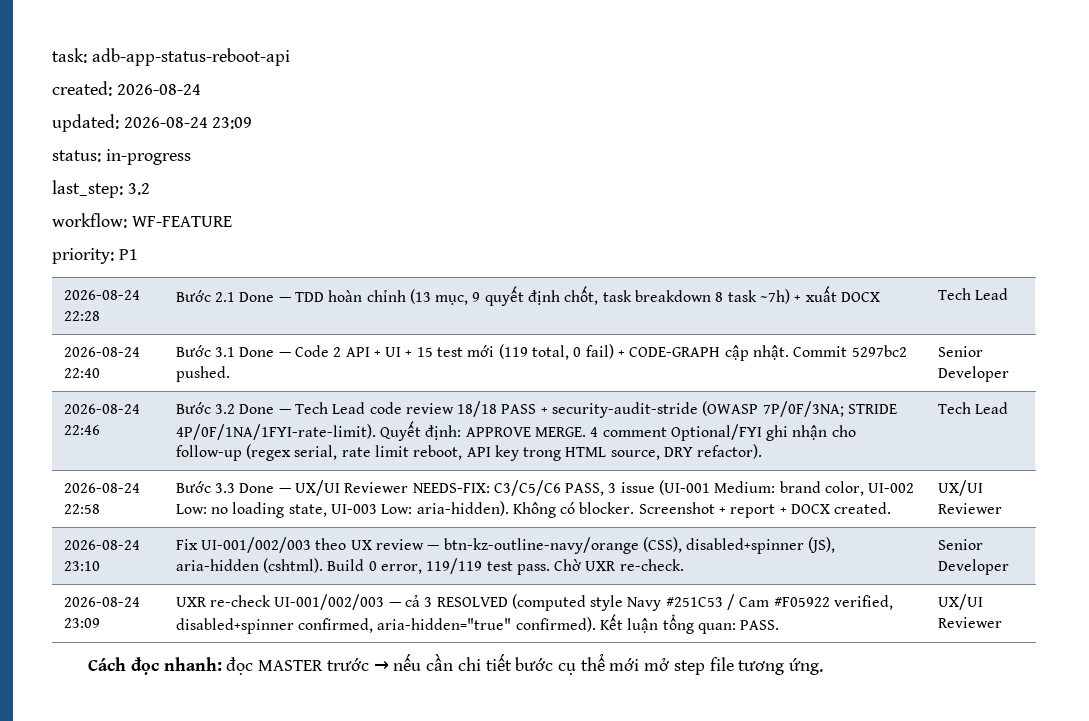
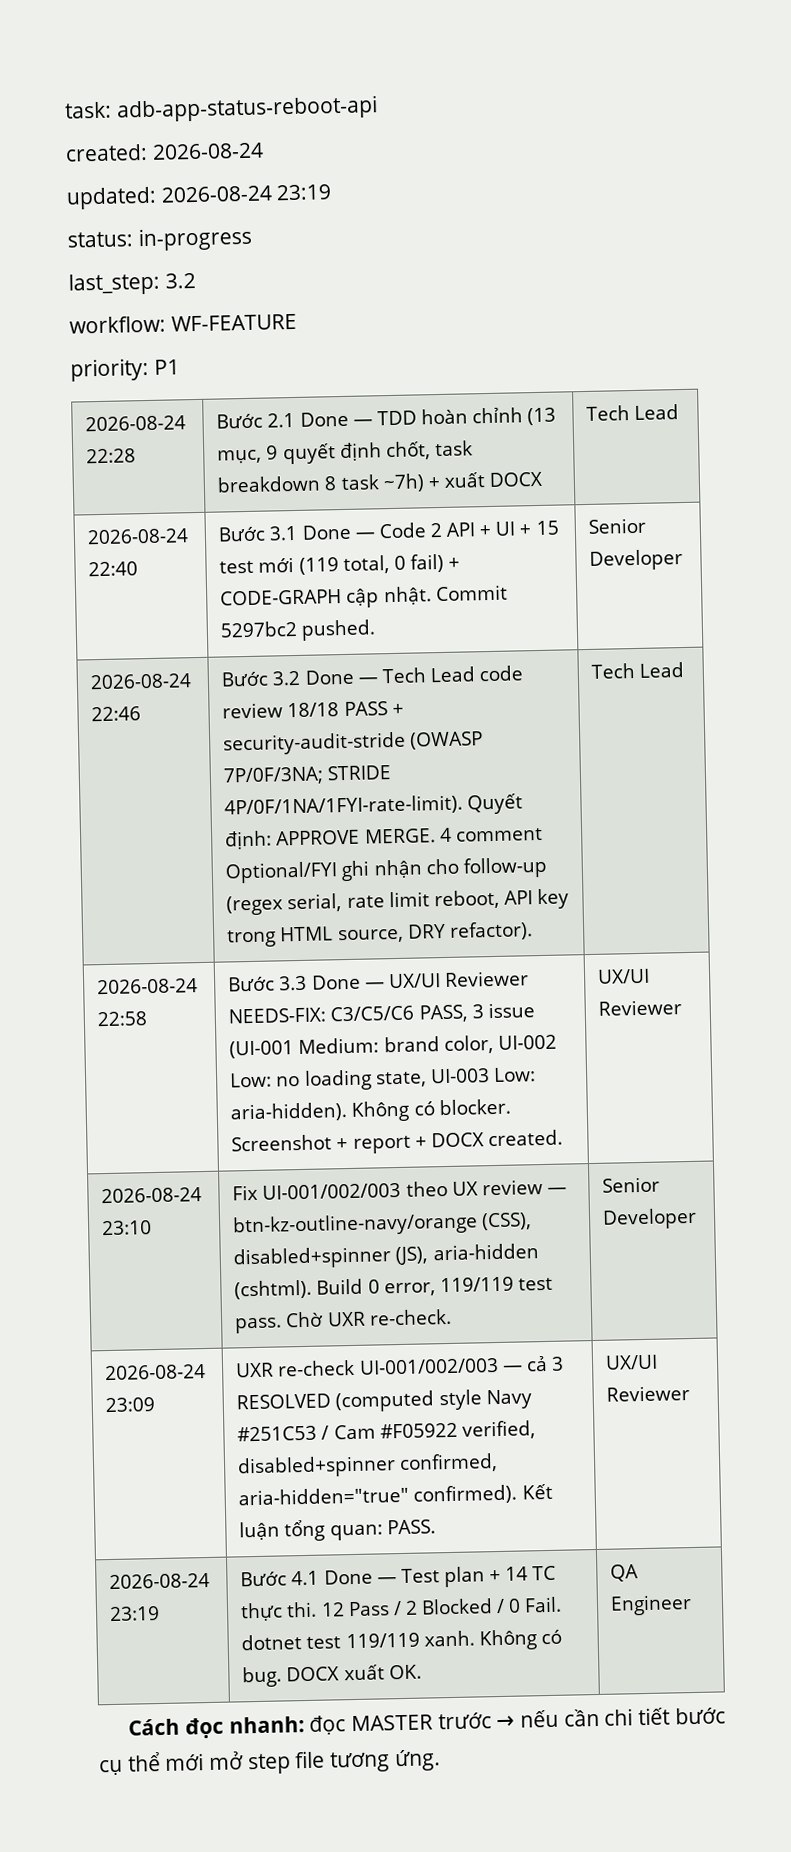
[212,117,253,129] 23:09 -> [276,184,333,201] 23:19
(1002, 622) none -> [109,1572,211,1590] [109,1605,161,1622] [240,1565,557,1588] [240,1596,563,1622] [241,1629,562,1651] [242,1664,422,1688] [610,1564,640,1582] [610,1594,693,1616] // 2026-08-24 23:19 | Bước 4.1 Done — Test plan + 14 TC thực thi. 12 Pass / 2 Blocked / 0 Fail. dotnet test 119/119 xanh. Không có bug. DOCX xuất OK. | QA Engineer

